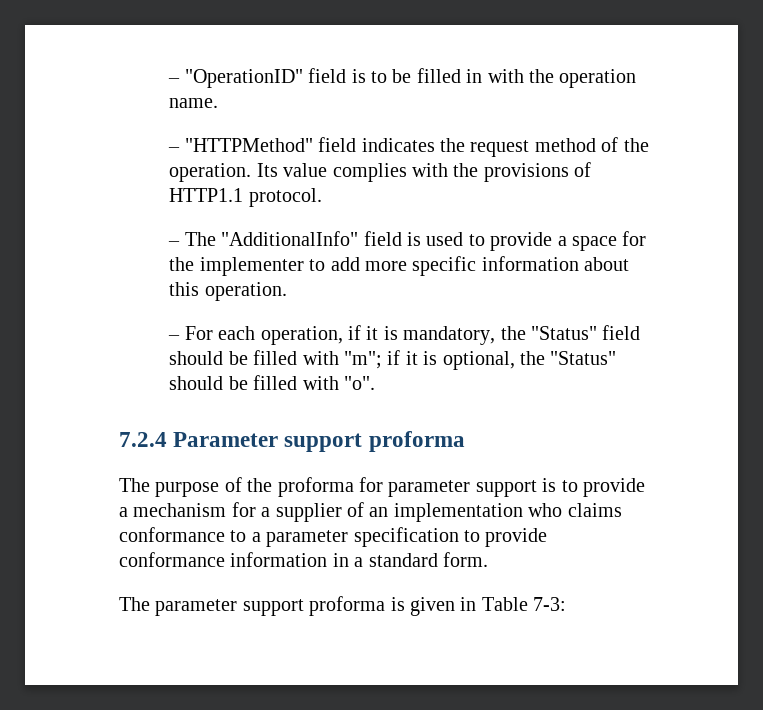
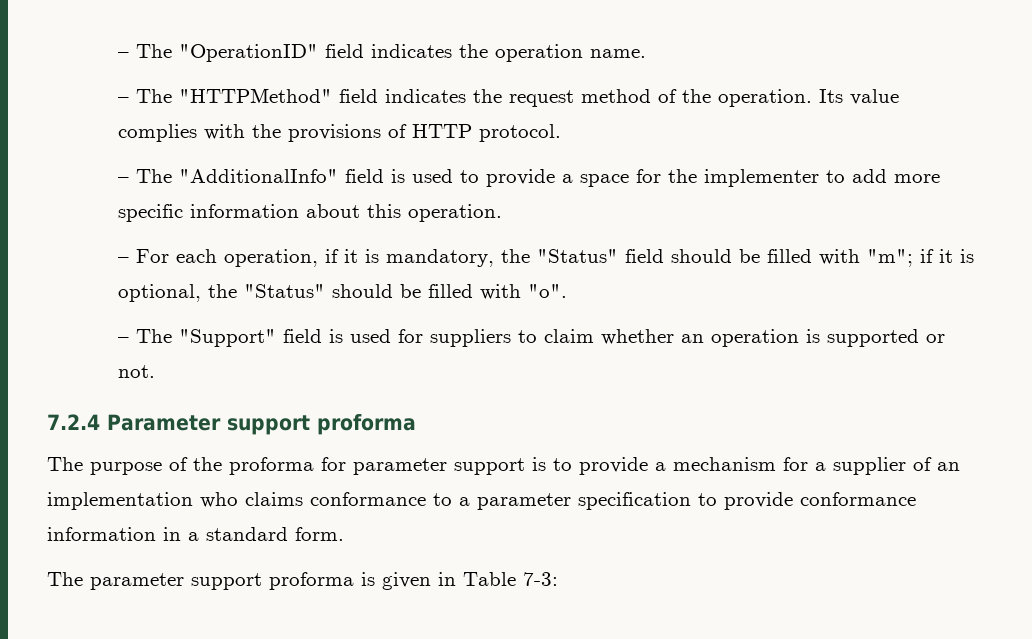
[168,78,181,83] – -> [118,44,173,58] – The
[351,68,524,83] is to be filled in with -> [371,44,453,58] indicates
(181, 149) none -> [136,89,173,103] The
[169,188,244,202] HTTP1.1 -> [412,124,473,138] HTTP
(375, 383) none -> [118,329,946,347] [118,365,156,378] // – The "Support" field is used for suppliers to claim whether an operation is supported or not.

